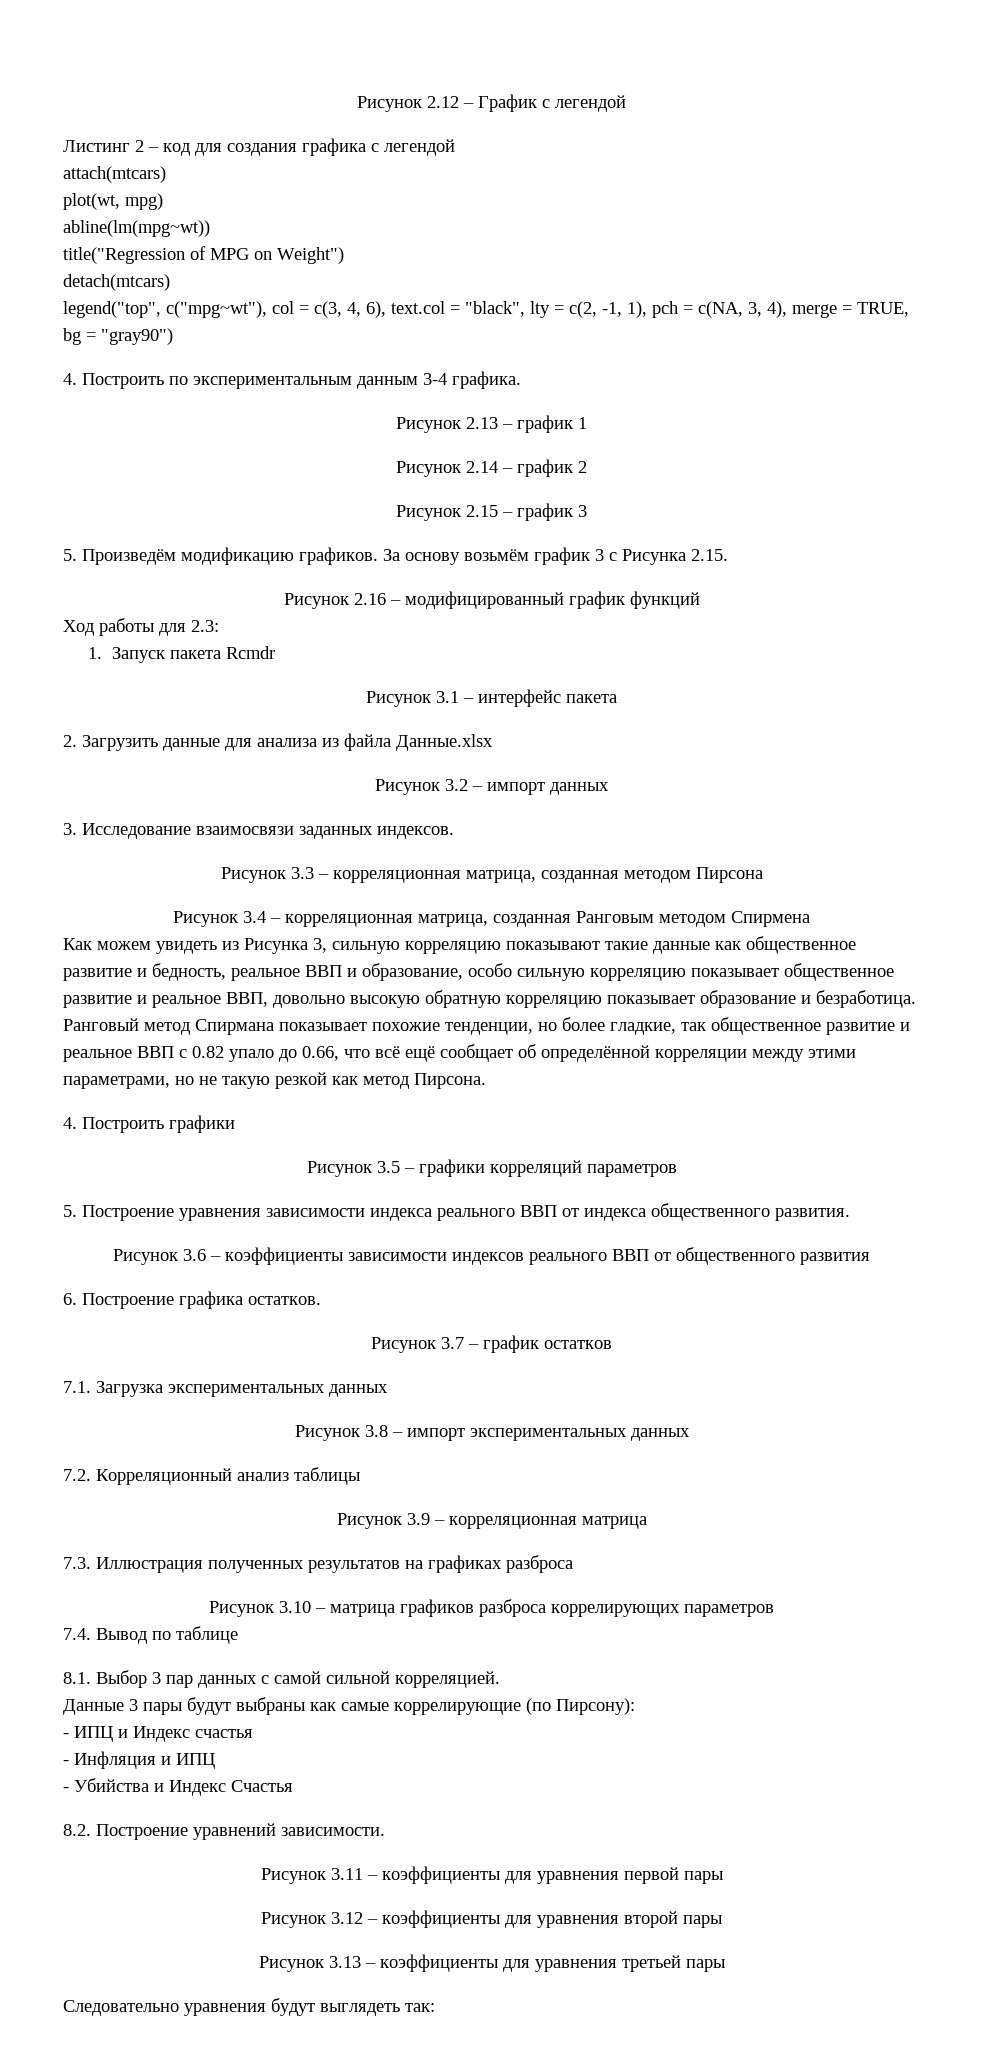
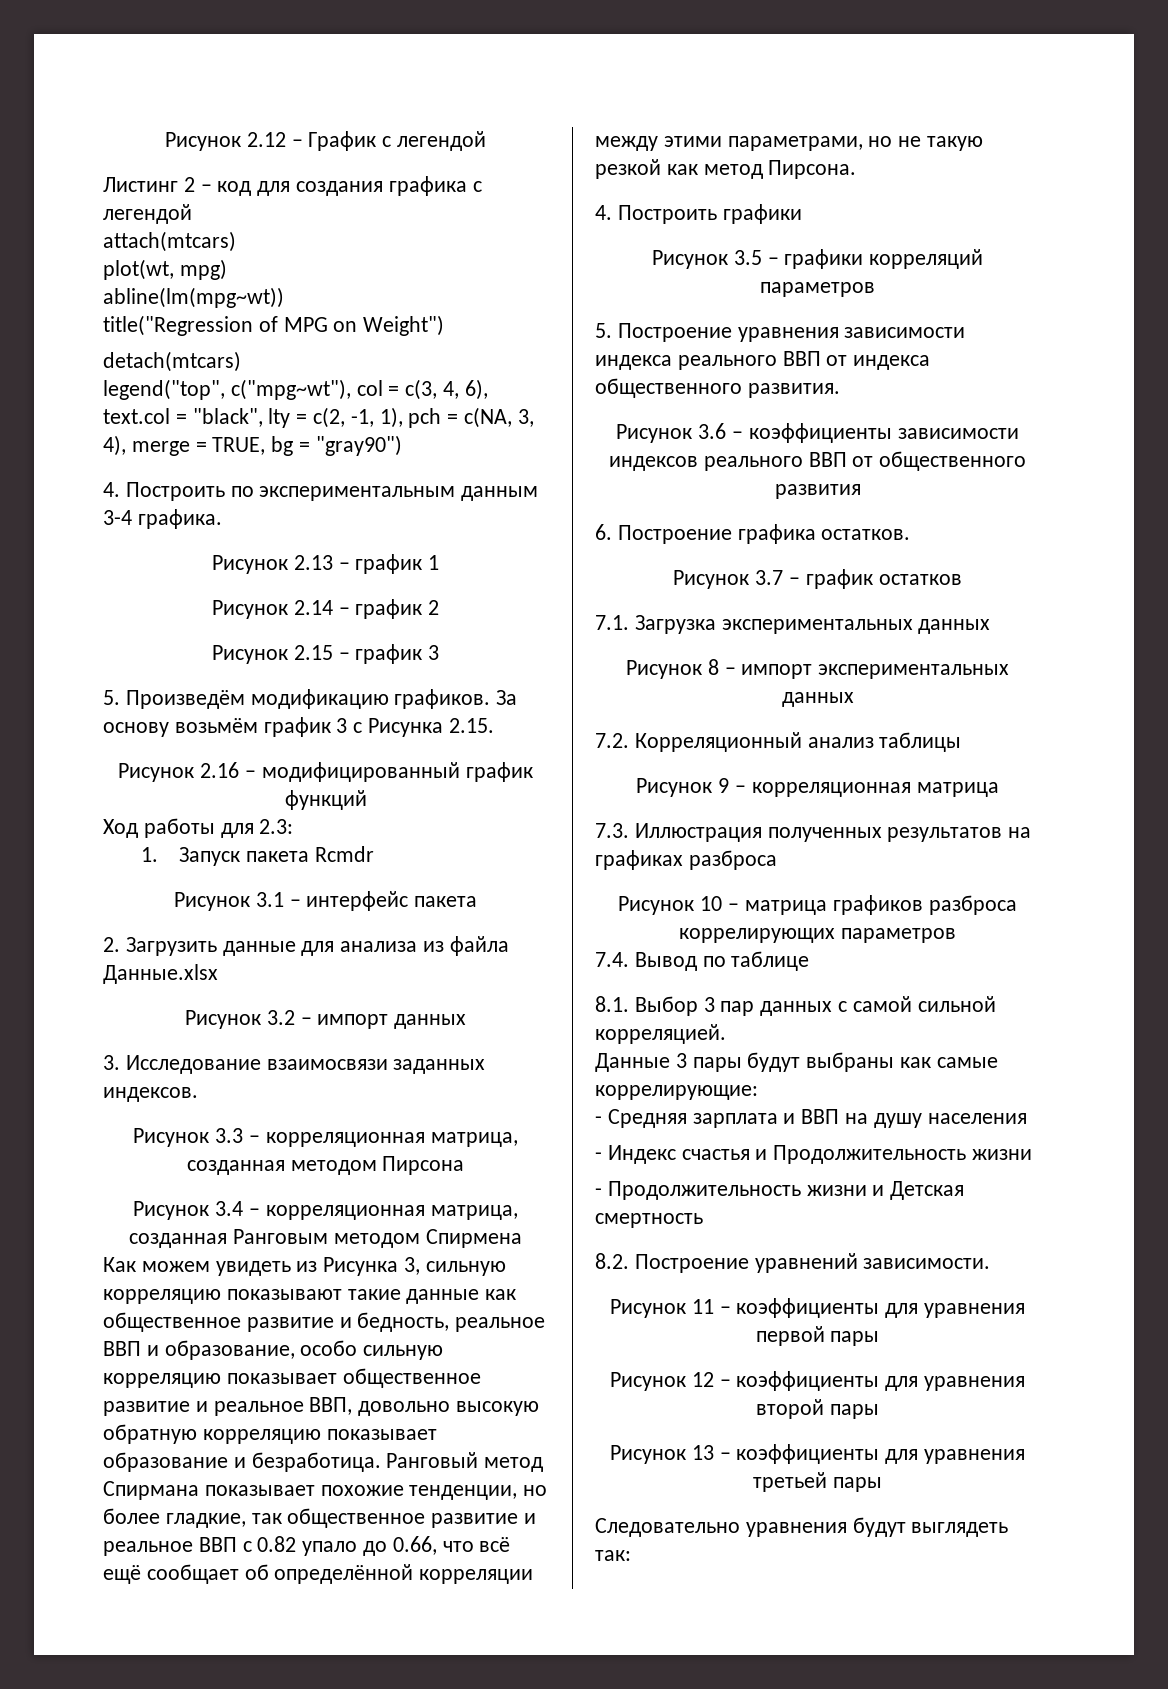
[364,1425,388,1437] 3.8 -> [707,659,719,675] 8
[406,1513,430,1525] 3.9 -> [718,778,730,793] 9
[279,1601,311,1613] 3.10 -> [700,896,723,911] 10
[394,1698,635,1715] [63,1726,253,1742] [63,1751,215,1769] [63,1778,293,1796] коррелирующие (по Пирсону): // - ИПЦ и Индекс счастья // - Инфляция и ИПЦ // - Убийства и Индекс Счастья -> [595,1085,758,1100] [595,1109,1027,1128] [595,1145,1033,1164] [595,1181,965,1200] [595,1213,703,1228] коррелирующие: // - Средняя зарплата и ВВП на душу населения // - Индекс счастья и Продолжительность жизни // - Продолжительность жизни и Детская смертность
[330,1868,363,1880] 3.11 -> [691,1299,714,1314] 11
[331,1912,363,1924] 3.12 -> [691,1372,714,1387] 12
[328,1956,361,1968] 3.13 -> [691,1445,714,1460] 13

